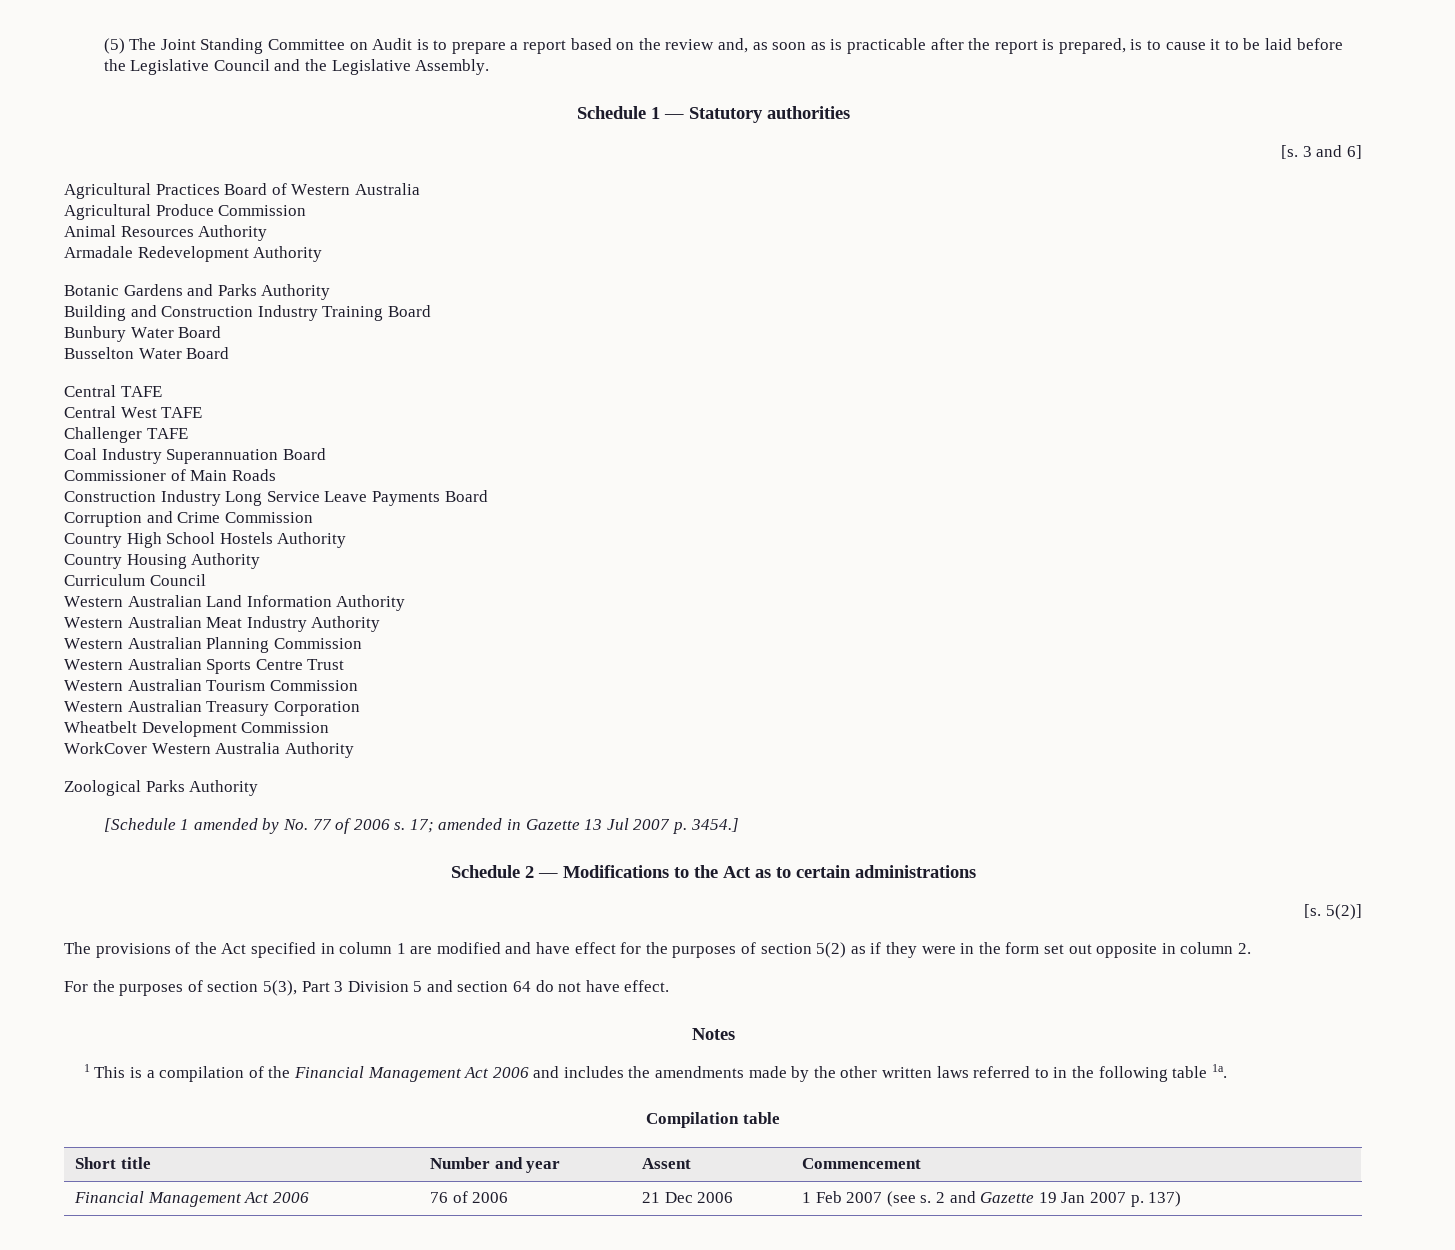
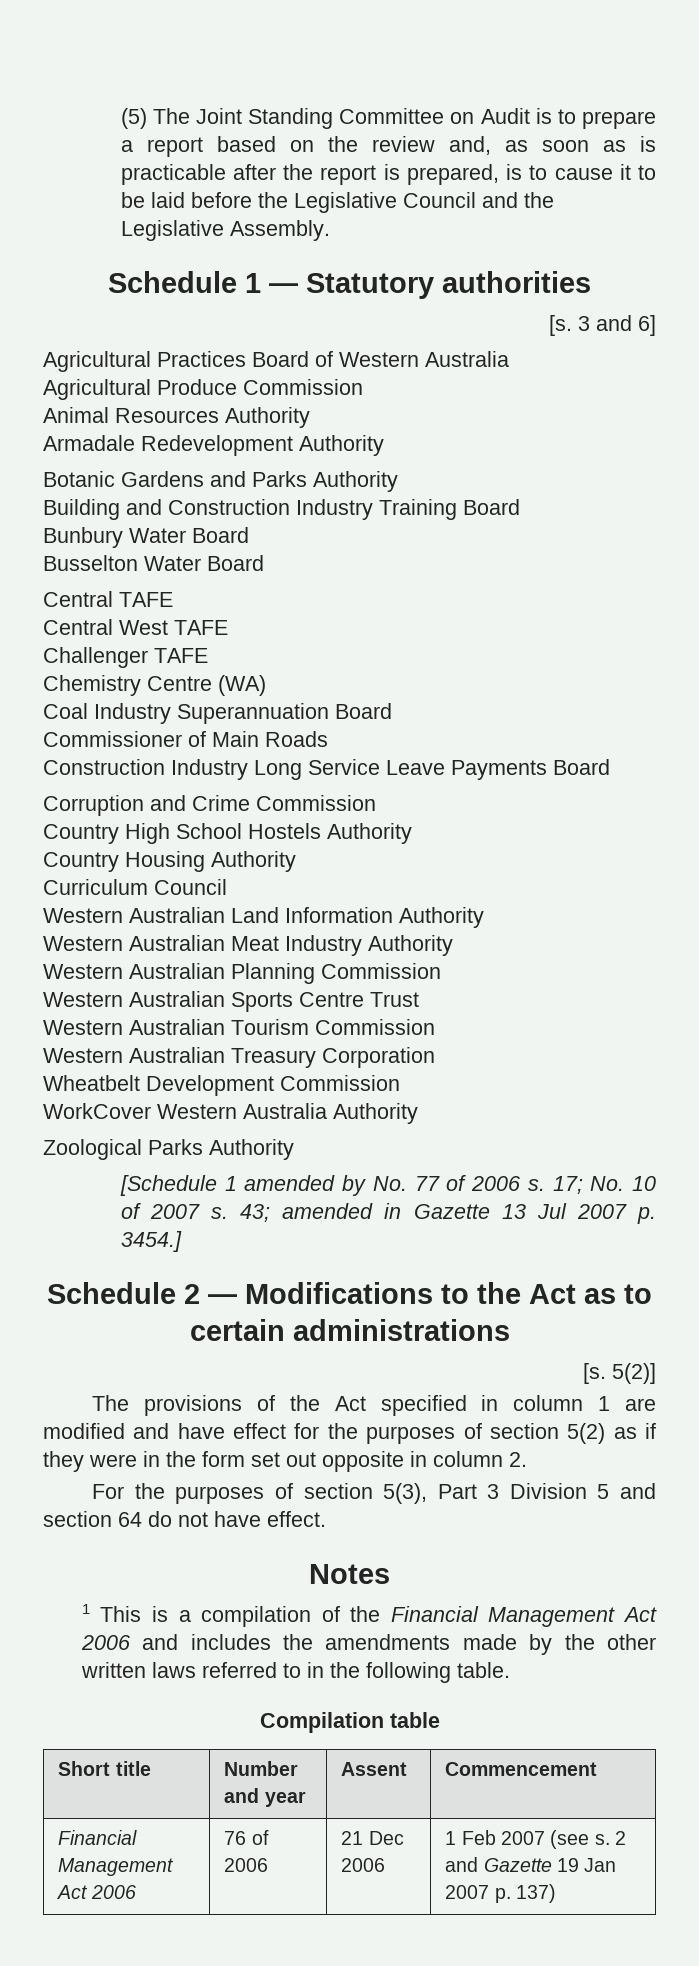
(188, 433) none -> [43,675,266,696] // Chemistry Centre (WA)
(434, 826) none -> [590,1176,656,1191] [120,1203,271,1222] No. 10 of 2007 s. 43;
[1172,1064,1227,1078] table 1a. -> [456,1662,510,1678] table.

